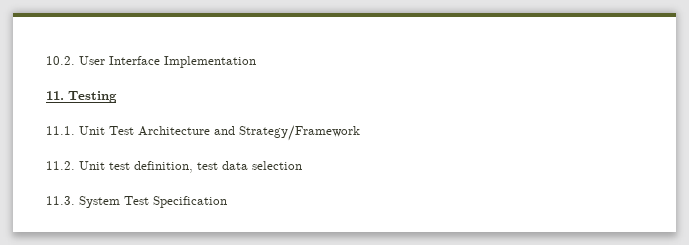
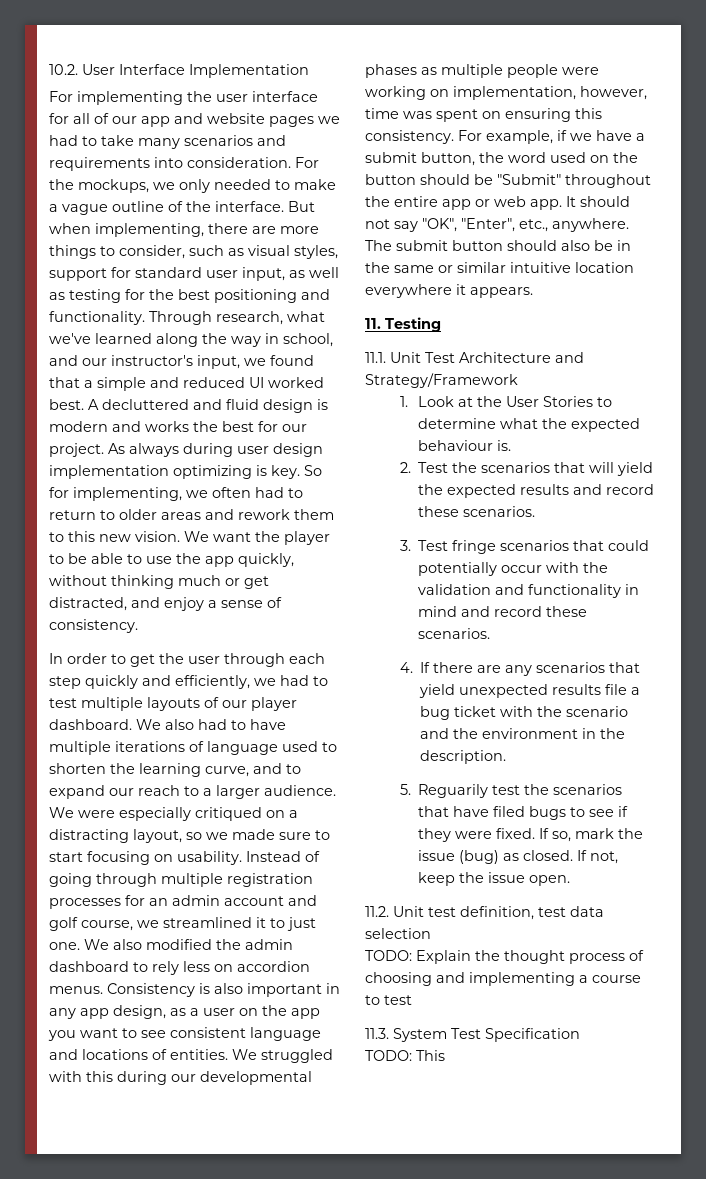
(256, 62) none -> [49,91,318,105] [49,113,340,127] [49,135,286,149] [49,157,319,171] [49,179,336,193] [49,201,315,215] [49,223,319,237] [49,245,338,259] [49,267,339,281] [49,289,330,303] [49,311,325,325] [49,333,333,347] [49,355,314,369] [49,377,324,391] [49,399,328,413] [49,421,307,432] [49,443,323,457] [49,465,322,479] [49,487,303,501] [49,509,334,520] [49,531,330,545] [49,553,294,567] [49,575,269,589] [49,597,282,611] [49,619,138,633] [49,653,325,667] [49,675,328,689] [49,697,297,711] [49,719,286,730] [49,741,337,755] [49,763,301,777] [49,785,336,799] [49,807,298,821] [49,829,330,843] [49,851,320,865] [49,873,313,887] [49,895,317,909] [49,917,316,931] [49,939,293,950] [49,961,310,975] [49,983,340,997] [49,1005,320,1019] [48,1027,321,1041] [49,1049,333,1063] [49,1071,312,1085] [365,64,599,78] [365,86,647,100] [365,108,602,122] [365,130,645,144] [365,152,638,166] [365,174,651,188] [365,196,630,210] [365,218,629,232] [365,240,631,251] [365,262,634,273] [365,284,533,298] // For implementing the user interface for all of our app and website pages we had to take many scenarios and requirements into consideration. For the mockups, we only needed to make a vague outline of the interface. But when implementing, there are more things to consider, such as visual styles, support for standard user input, as well as testing for the best positioning and functionality. Through research, what we've learned along the way in school, and our instructor's input, we found that a simple and reduced UI worked best. A decluttered and fluid design is modern and works the best for our project. As always during user design implementation optimizing is key. So for implementing, we often had to return to older areas and rework them to this new vision. We want the player to be able to use the app quickly, without thinking much or get distracted, and enjoy a sense of consistency. // In order to get the user through each step quickly and efficiently, we had to test multiple layouts of our player dashboard. We also had to have multiple iterations of language used to shorten the learning curve, and to expand our reach to a larger audience. We were especially critiqued on a distracting layout, so we made sure to start focusing on usability. Instead of going through multiple registration processes for an admin account and golf course, we streamlined it to just one. We also modified the admin dashboard to rely less on accordion menus. Consistency is also important in any app design, as a user on the app you want to see consistent language and locations of entities. We struggled with this during our developmental phases as multiple people were working on implementation, however, time was spent on ensuring this consistency. For example, if we have a submit button, the word used on the button should be "Submit" throughout the entire app or web app. It should not say "OK", "Enter", etc., anywhere. The submit button should also be in the same or similar intuitive location everywhere it appears.
(360, 133) none -> [400,396,612,407] [417,418,640,432] [417,440,511,451] [400,462,654,476] [418,484,655,498] [418,506,536,517] [400,540,650,554] [418,562,609,576] [418,584,640,598] [418,606,588,617] [418,628,491,639] [400,662,641,676] [419,684,641,698] [420,706,629,720] [420,728,626,739] [420,750,507,764] [400,784,623,798] [418,806,629,820] [418,828,644,842] [418,850,619,864] [418,872,571,886] // 1. Look at the User Stories to determine what the expected behaviour is. // 2. Test the scenarios that will yield the expected results and record these scenarios. // 3. Test fringe scenarios that could potentially occur with the validation and functionality in mind and record these scenarios. // 4. If there are any scenarios that yield unexpected results file a bug ticket with the scenario and the environment in the description. // 5. Reguarily test the scenarios that have filed bugs to see if they were fixed. If so, mark the issue (bug) as closed. If not, keep the issue open.
(302, 165) none -> [365,950,644,964] [365,972,641,986] [365,995,412,1005] // TODO: Explain the thought process of choosing and implementing a course to test
(227, 202) none -> [365,1050,445,1061] // TODO: This

